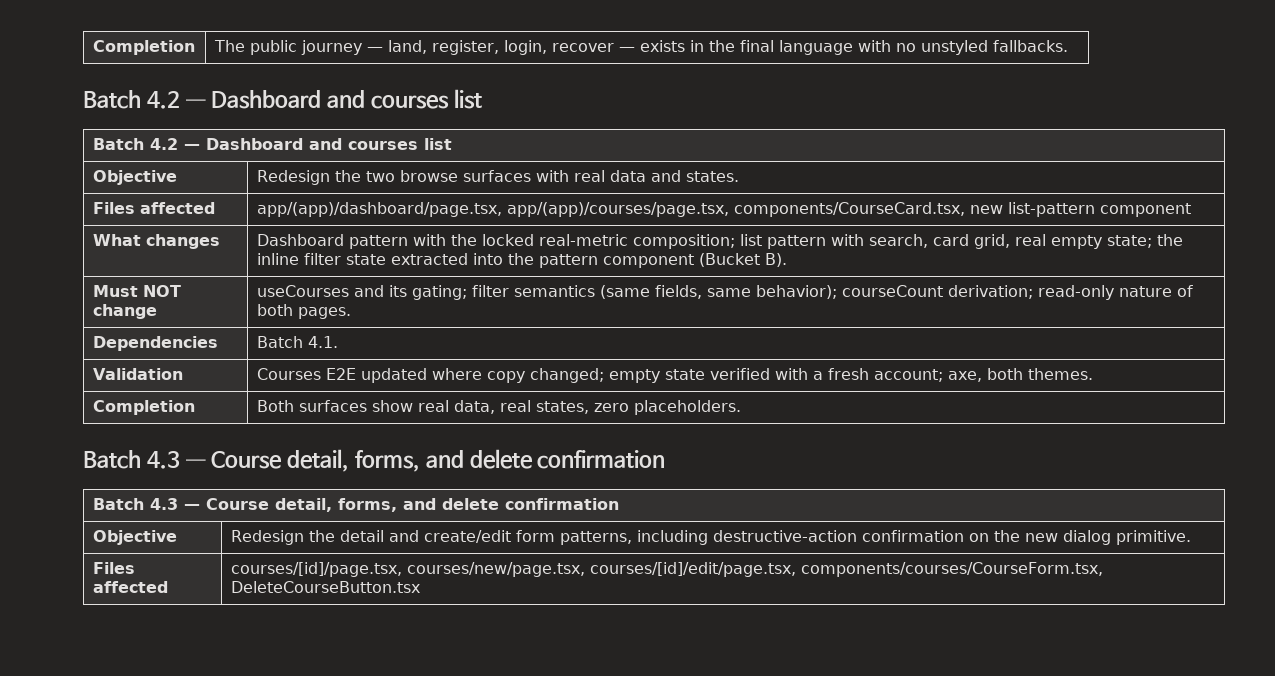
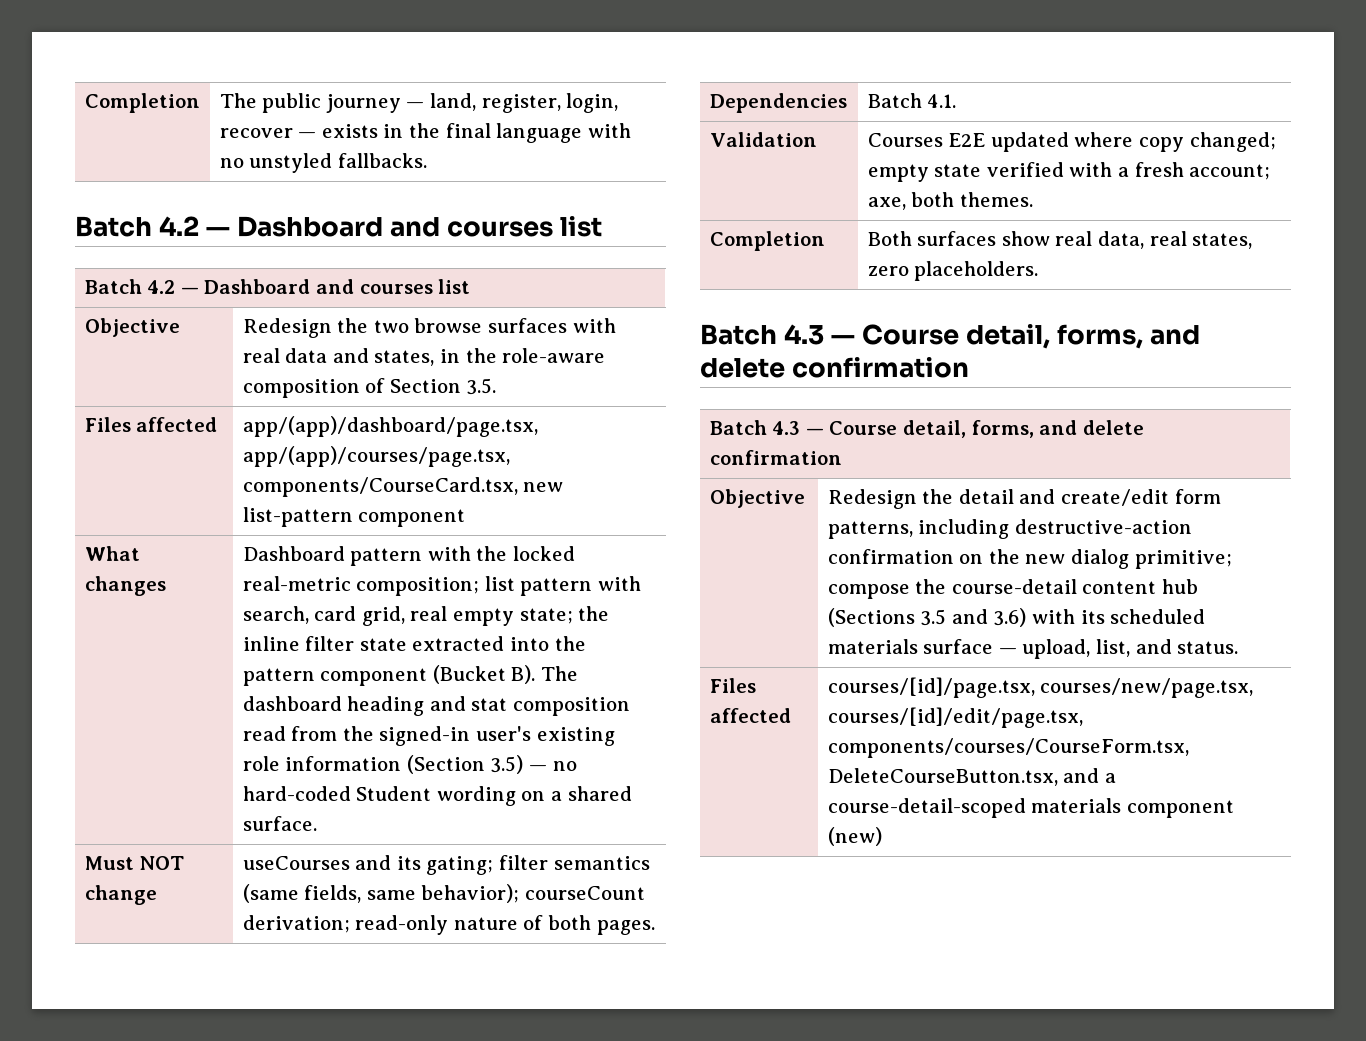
[685,171,739,182] states. -> [374,348,606,366] [242,378,497,398] states, in the role-aware composition of Section 3.5.
(787, 260) none -> [541,666,579,681] [242,696,631,716] [242,726,615,746] [242,755,577,774] [242,786,632,806] [242,816,317,831] The dashboard heading and stat composition read from the signed-in user's existing role information (Section 3.5) — no hard-coded Student wording on a shared surface.
[1115,530,1191,545] primitive. -> [1134,550,1232,569] [827,579,1199,599] [827,608,1206,627] [827,639,1239,659] primitive; compose the course-detail content hub (Sections 3.5 and 3.6) with its scheduled materials surface — upload, list, and status.
[230,581,420,593] DeleteCourseButton.tsx -> [827,768,1116,786] [827,798,1234,818] [827,827,882,846] DeleteCourseButton.tsx, and a course-detail-scoped materials component (new)

